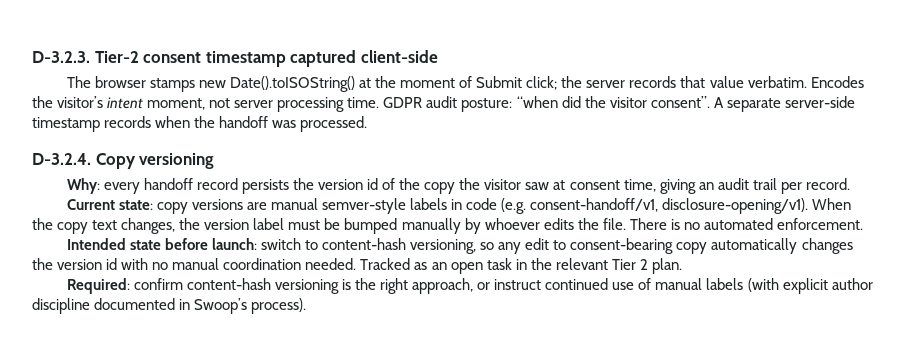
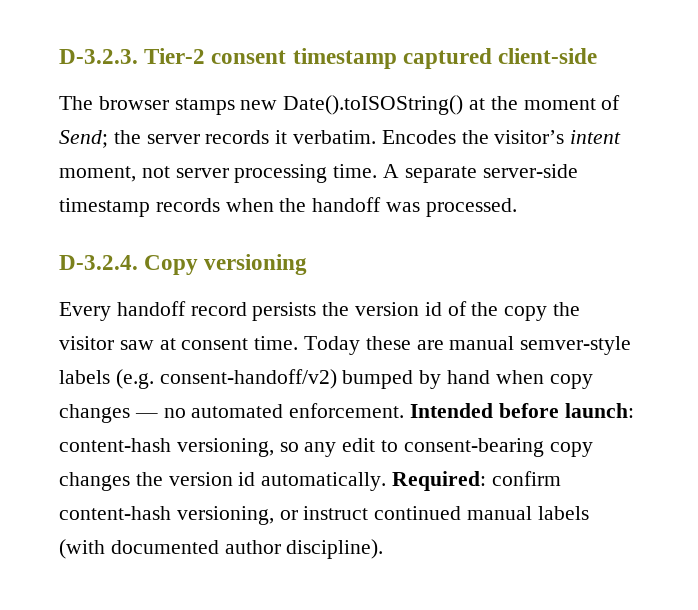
[476,76,558,90] Submit click; -> [59,130,108,148] Send;
[680,76,744,88] that value -> [275,130,288,144] it
[383,96,710,112] GDPR audit posture: “when did the visitor consent”. -> (378, 171) none
[66,178,140,194] Why: every -> [59,302,111,321] Every
[623,178,850,194] [66,198,852,214] [32,218,863,234] [66,238,318,250] time, giving an audit trail per record. // Current state: copy versions are manual semver-style labels in code (e.g. consent-handoff/v1, disclosure-opening/v1). When the copy text changes, the version label must be bumped manually by whoever edits the file. There is no automated enforcement. // Intended state before launch: switch to -> [254,336,632,355] [59,369,593,389] [59,403,634,423] time. Today these are manual semver-style labels (e.g. consent-handoff/v2) bumped by hand when copy changes — no automated enforcement. Intended before launch:
[711,238,798,254] automatically -> (593, 449) none
[121,258,682,274] [66,278,474,294] with no manual coordination needed. Tracked as an open task in the relevant Tier 2 plan. // Required: confirm content-hash versioning is the right approach, -> [261,471,561,491] [59,506,274,525] automatically. Required: confirm content-hash versioning,
[612,278,652,290] use of -> (462, 513) none
[782,278,873,294] [32,298,307,314] explicit author discipline documented in Swoop’s process). -> [110,539,384,559] documented author discipline).

